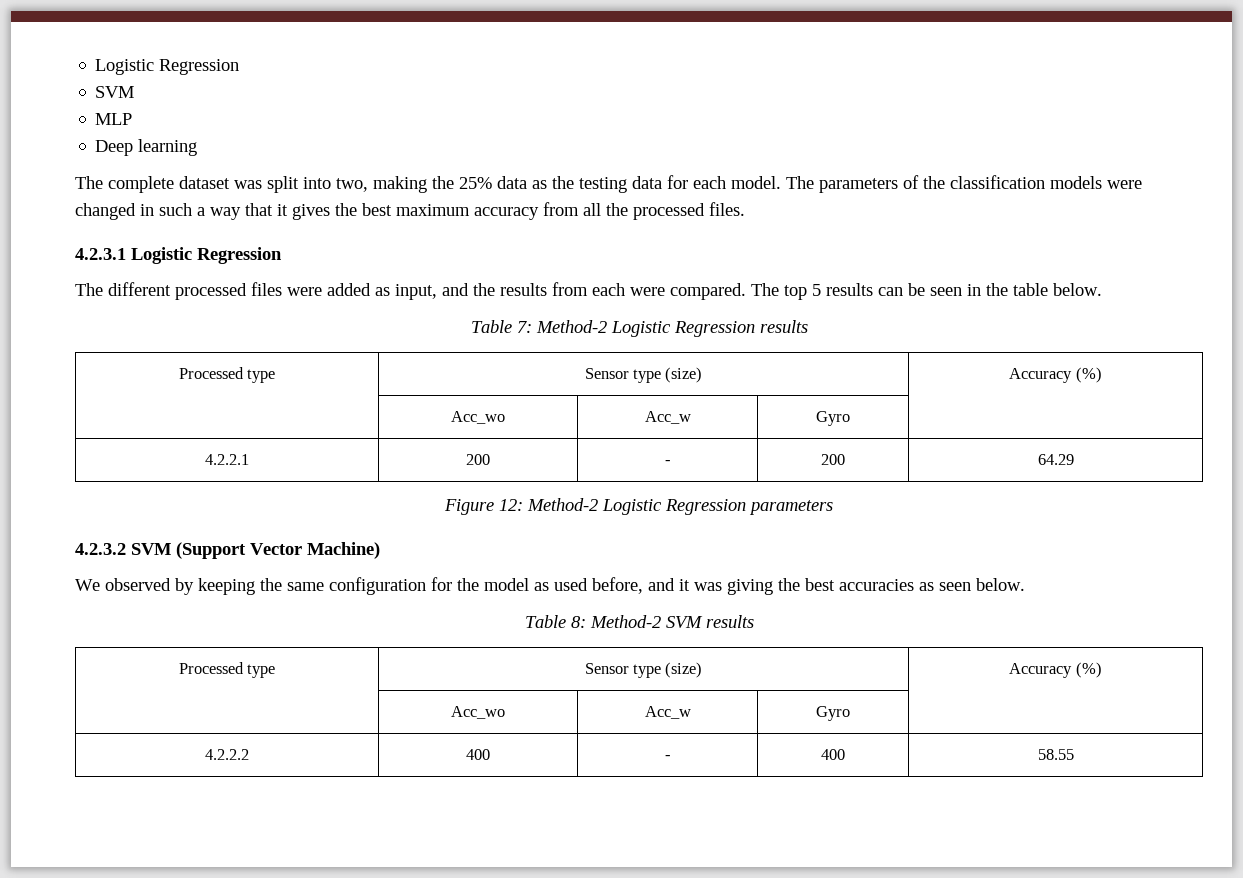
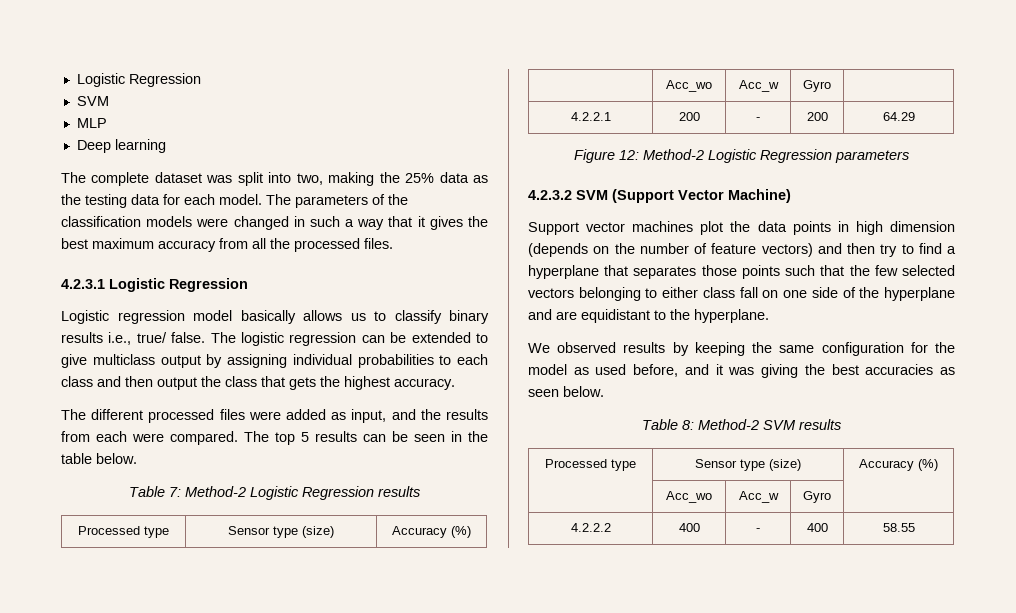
(282, 255) none -> [61,310,489,324] [61,332,488,346] [61,354,488,368] [61,376,455,390] // Logistic regression model basically allows us to classify binary results i.e., true/ false. The logistic regression can be extended to give multiclass output by assigning individual probabilities to each class and then output the class that gets the highest accuracy.
(380, 550) none -> [528,221,955,235] [528,243,956,257] [528,265,955,279] [528,287,955,301] [528,309,769,323] // Support vector machines plot the data points in high dimension (depends on the number of feature vectors) and then try to find a hyperplane that separates those points such that the few selected vectors belonging to either class fall on one side of the hyperplane and are equidistant to the hyperplane.
(171, 584) none -> [623,342,666,353] results

